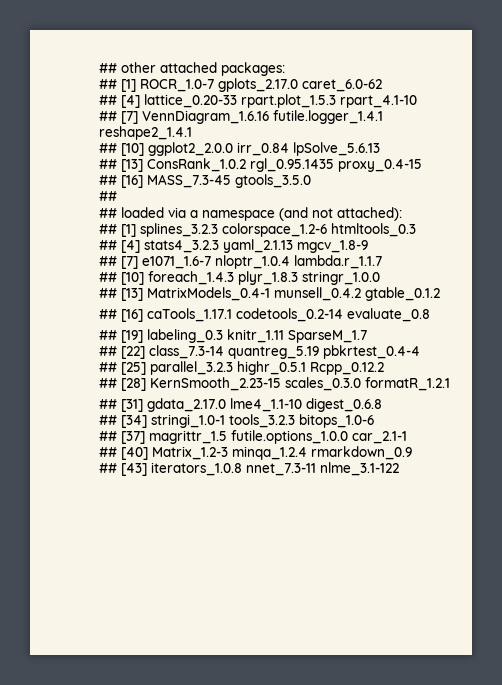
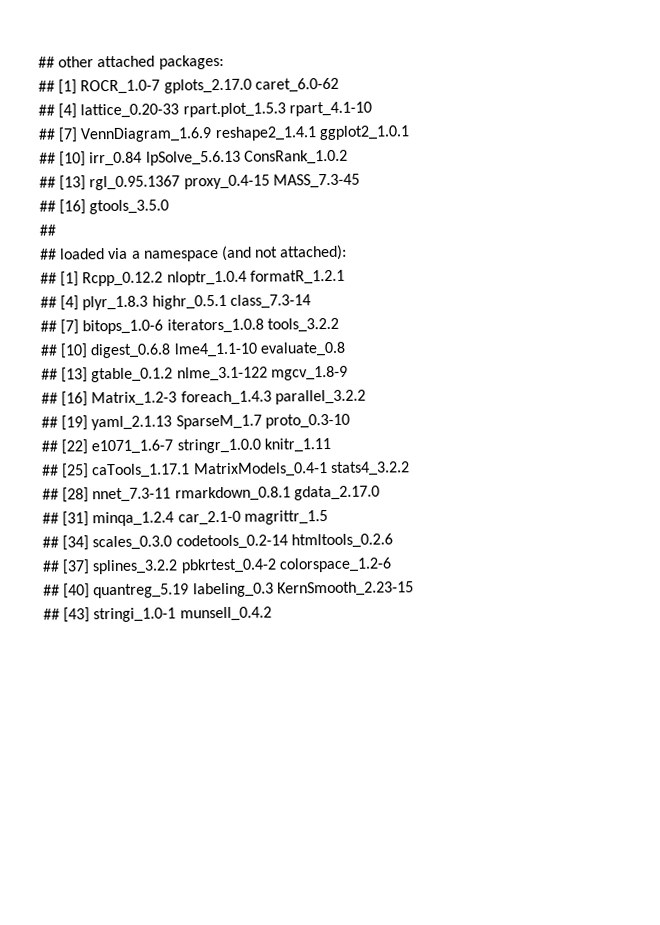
[142,110,383,124] VennDiagram_1.6.16 futile.logger_1.4.1 -> [80,127,213,143] VennDiagram_1.6.9
[99,142,233,156] // ## [10] ggplot2_2.0.0 -> [318,125,410,141] [39,151,87,167] ggplot2_1.0.1 // ## [10]
[99,158,334,172] // ## [13] ConsRank_1.0.2 rgl_0.95.1435 -> [243,149,348,165] [39,175,181,191] ConsRank_1.0.2 // ## [13] rgl_0.95.1367
[99,174,231,188] // ## [16] MASS_7.3-45 -> [272,173,360,189] [39,199,87,215] MASS_7.3-45 // ## [16]
[140,223,416,237] [99,239,368,253] [99,255,382,269] [99,271,380,285] [99,287,440,301] [99,308,430,322] splines_3.2.3 colorspace_1.2-6 htmltools_0.3 // ## [4] stats4_3.2.3 yaml_2.1.13 mgcv_1.8-9 // ## [7] e1071_1.6-7 nloptr_1.0.4 lambda.r_1.1.7 // ## [10] foreach_1.4.3 plyr_1.8.3 stringr_1.0.0 // ## [13] MatrixModels_0.4-1 munsell_0.4.2 gtable_0.1.2 // ## [16] caTools_1.17.1 codetools_0.2-14 evaluate_0.8 -> [82,269,345,287] [40,294,311,311] [40,317,339,335] [40,341,346,359] [41,365,348,383] [41,389,366,407] Rcpp_0.12.2 nloptr_1.0.4 formatR_1.2.1 // ## [4] plyr_1.8.3 highr_0.5.1 class_7.3-14 // ## [7] bitops_1.0-6 iterators_1.0.8 tools_3.2.2 // ## [10] digest_0.6.8 lme4_1.1-10 evaluate_0.8 // ## [13] gtable_0.1.2 nlme_3.1-122 mgcv_1.8-9 // ## [16] Matrix_1.2-3 foreach_1.4.3 parallel_3.2.2
[147,329,284,343] labeling_0.3 knitr_1.11 -> [91,415,173,431] yaml_2.1.13
(367, 336) none -> [264,413,350,429] proto_0.3-10
[149,345,420,359] class_7.3-14 quantreg_5.19 pbkrtest_0.4-4 -> [91,437,331,455] e1071_1.6-7 stringr_1.0.0 knitr_1.11
[150,361,384,375] parallel_3.2.3 highr_0.5.1 Rcpp_0.12.2 -> [92,461,410,479] caTools_1.17.1 MatrixModels_0.4-1 stats4_3.2.2
[150,377,450,391] KernSmooth_2.23-15 scales_0.3.0 formatR_1.2.1 -> [92,485,380,503] nnet_7.3-11 rmarkdown_0.8.1 gdata_2.17.0
[147,398,382,412] gdata_2.17.0 lme4_1.1-10 digest_0.6.8 -> [92,510,328,527] minqa_1.2.4 car_2.1-0 magrittr_1.5
[151,414,374,428] stringi_1.0-1 tools_3.2.3 bitops_1.0-6 -> [92,533,393,551] scales_0.3.0 codetools_0.2-14 htmltools_0.2.6
[149,430,407,444] magrittr_1.5 futile.options_1.0.0 car_2.1-1 -> [92,557,392,575] splines_3.2.2 pbkrtest_0.4-2 colorspace_1.2-6
[152,446,412,460] Matrix_1.2-3 minqa_1.2.4 rmarkdown_0.9 -> [93,581,414,599] quantreg_5.19 labeling_0.3 KernSmooth_2.23-15
[151,462,399,476] iterators_1.0.8 nnet_7.3-11 nlme_3.1-122 -> [93,606,272,623] stringi_1.0-1 munsell_0.4.2

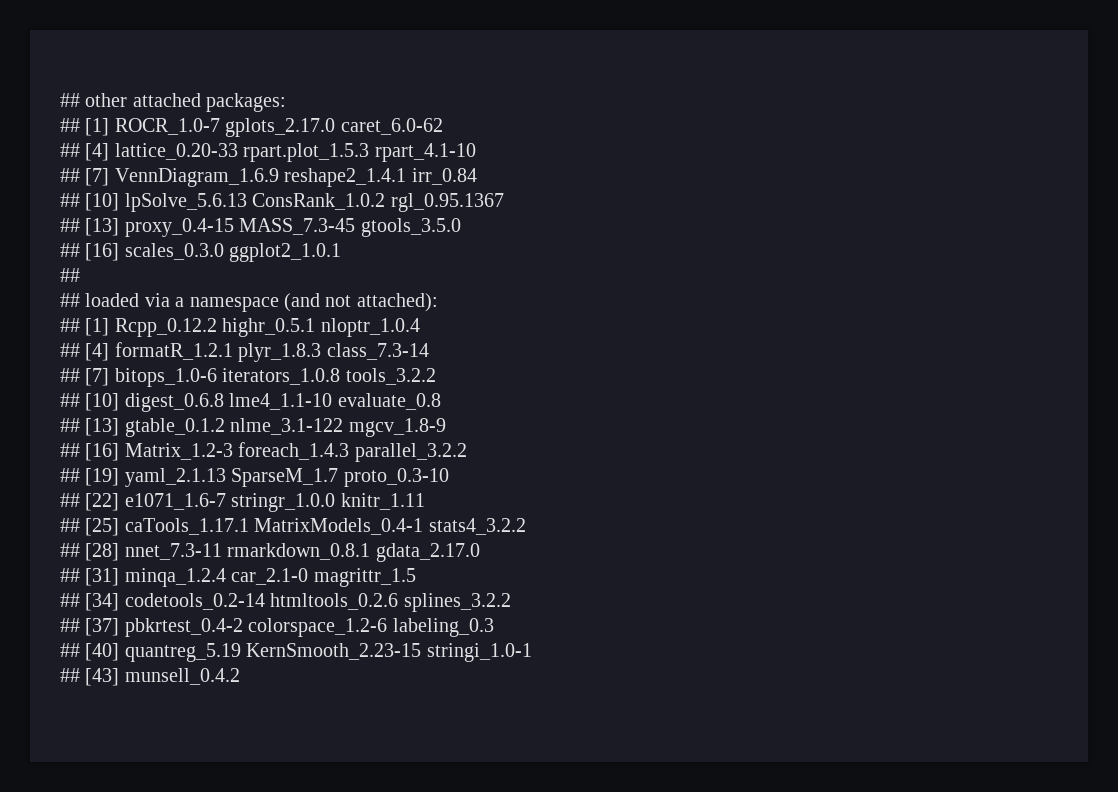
[318,125,410,141] [39,151,143,167] ggplot2_1.0.1 // ## [10] irr_0.84 -> [411,168,477,185] [60,193,120,211] irr_0.84 // ## [10]
[39,175,181,191] // ## [13] rgl_0.95.1367 -> [390,193,504,212] [60,218,120,236] rgl_0.95.1367 // ## [13]
[39,199,170,215] // ## [16] gtools_3.5.0 -> [360,218,461,237] [60,243,342,262] gtools_3.5.0 // ## [16] scales_0.3.0 ggplot2_1.0.1
(164, 279) none -> [222,318,316,337] highr_0.5.1
[249,269,345,285] [40,294,227,311] formatR_1.2.1 // ## [4] plyr_1.8.3 highr_0.5.1 -> [60,342,322,362] // ## [4] formatR_1.2.1 plyr_1.8.3
[92,535,173,551] scales_0.3.0 -> (120, 602) none
(393, 541) none -> [403,593,511,612] splines_3.2.2
[92,559,179,575] splines_3.2.2 -> (120, 627) none
(392, 565) none -> [392,618,494,637] labeling_0.3
[192,582,274,598] labeling_0.3 -> (241, 652) none
(414, 589) none -> [426,643,532,662] stringi_1.0-1
[93,607,177,623] stringi_1.0-1 -> (120, 677) none

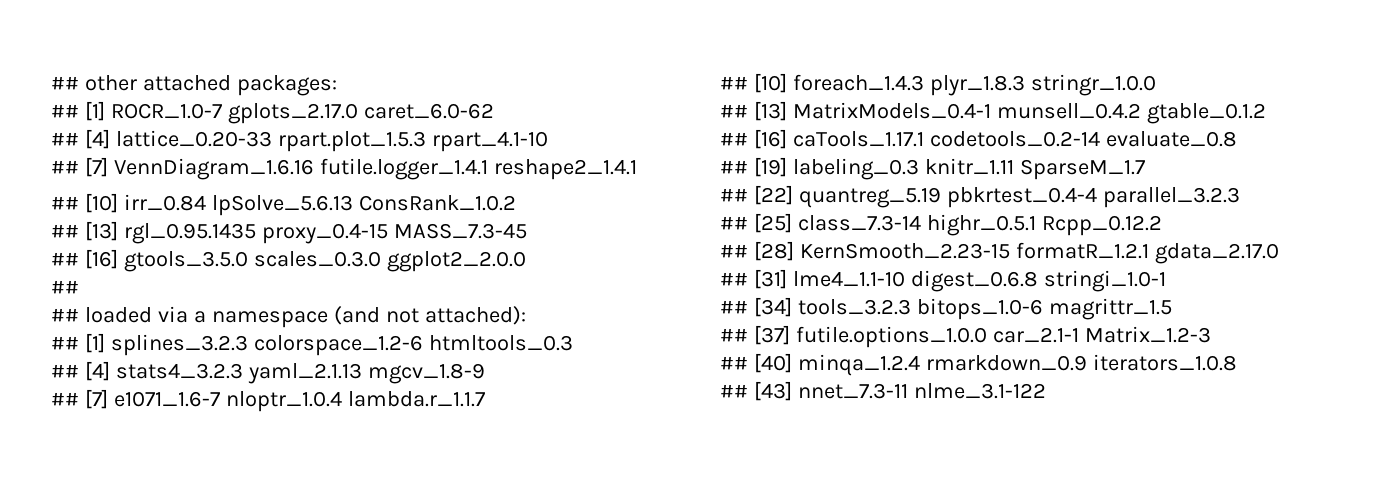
[114,168,279,187] VennDiagram_1.6.9 -> [113,158,488,180] VennDiagram_1.6.16 futile.logger_1.4.1
[411,168,477,185] [60,193,120,211] irr_0.84 // ## [10] -> [51,193,206,213] // ## [10] irr_0.84
[390,193,504,212] [60,218,120,236] rgl_0.95.1367 // ## [13] -> [51,221,256,244] // ## [13] rgl_0.95.1435
[360,218,461,237] [60,243,342,262] gtools_3.5.0 // ## [16] scales_0.3.0 ggplot2_1.0.1 -> [51,249,526,272] // ## [16] gtools_3.5.0 scales_0.3.0 ggplot2_2.0.0
[114,318,420,337] [60,342,429,362] [60,368,436,387] [60,393,441,412] [60,418,446,437] [60,442,467,462] Rcpp_0.12.2 highr_0.5.1 nloptr_1.0.4 // ## [4] formatR_1.2.1 plyr_1.8.3 class_7.3-14 // ## [7] bitops_1.0-6 iterators_1.0.8 tools_3.2.2 // ## [10] digest_0.6.8 lme4_1.1-10 evaluate_0.8 // ## [13] gtable_0.1.2 nlme_3.1-122 mgcv_1.8-9 // ## [16] Matrix_1.2-3 foreach_1.4.3 parallel_3.2.2 -> [110,334,573,356] [51,361,485,384] [51,389,485,412] [720,73,1156,96] [720,101,1266,124] [720,129,1237,149] splines_3.2.3 colorspace_1.2-6 htmltools_0.3 // ## [4] stats4_3.2.3 yaml_2.1.13 mgcv_1.8-9 // ## [7] e1071_1.6-7 nloptr_1.0.4 lambda.r_1.1.7 // ## [10] foreach_1.4.3 plyr_1.8.3 stringr_1.0.0 // ## [13] MatrixModels_0.4-1 munsell_0.4.2 gtable_0.1.2 // ## [16] caTools_1.17.1 codetools_0.2-14 evaluate_0.8
[124,468,226,487] yaml_2.1.13 -> [792,158,1014,180] labeling_0.3 knitr_1.11
[343,468,449,487] proto_0.3-10 -> (1145, 169) none
[124,493,425,512] e1071_1.6-7 stringr_1.0.0 knitr_1.11 -> [798,187,1240,208] quantreg_5.19 pbkrtest_0.4-4 parallel_3.2.3
[124,518,526,535] caTools_1.17.1 MatrixModels_0.4-1 stats4_3.2.2 -> [797,214,1162,236] class_7.3-14 highr_0.5.1 Rcpp_0.12.2
[124,543,371,560] nnet_7.3-11 rmarkdown_0.8.1 -> [799,242,1149,259] KernSmooth_2.23-15 formatR_1.2.1
[124,568,416,587] [60,593,511,612] minqa_1.2.4 car_2.1-0 magrittr_1.5 // ## [34] codetools_0.2-14 htmltools_0.2.6 splines_3.2.2 -> [792,270,1166,292] [720,297,1172,320] lme4_1.1-10 digest_0.6.8 stringi_1.0-1 // ## [34] tools_3.2.3 bitops_1.0-6 magrittr_1.5
[124,618,494,637] pbkrtest_0.4-2 colorspace_1.2-6 labeling_0.3 -> [795,326,1211,348] futile.options_1.0.0 car_2.1-1 Matrix_1.2-3
[124,643,532,662] quantreg_5.19 KernSmooth_2.23-15 stringi_1.0-1 -> [797,354,1237,376] minqa_1.2.4 rmarkdown_0.9 iterators_1.0.8
[124,668,240,685] munsell_0.4.2 -> [797,383,1046,399] nnet_7.3-11 nlme_3.1-122

